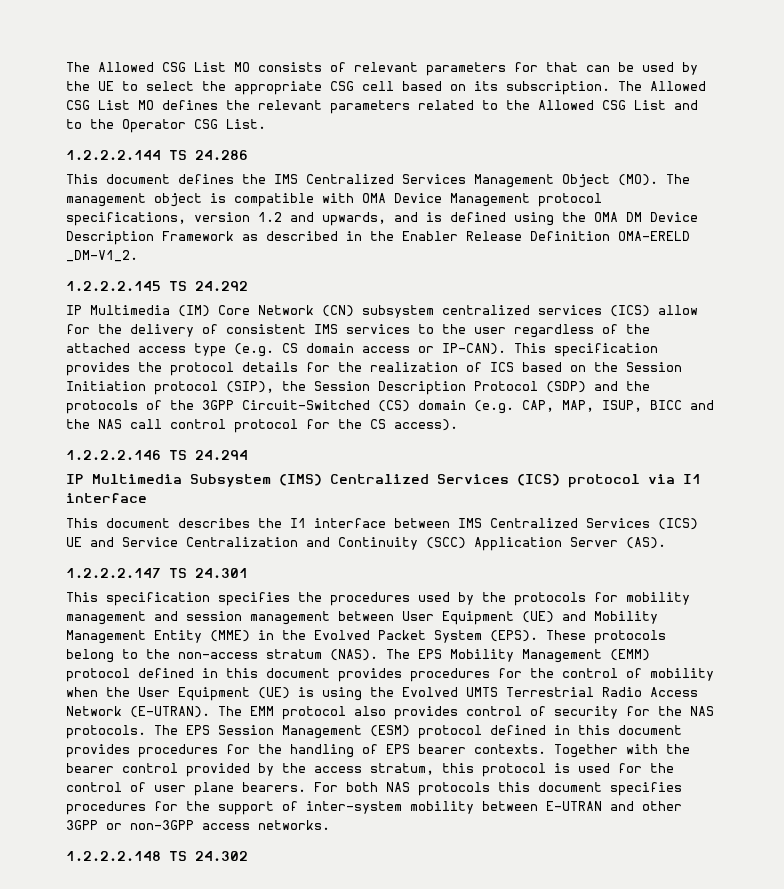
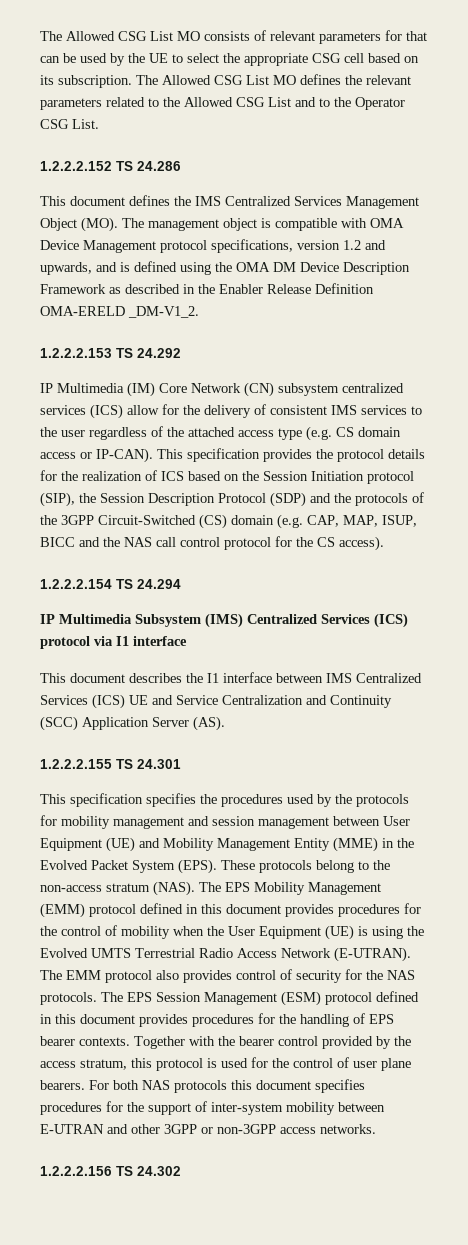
[66,150,161,160] 1.2.2.2.144 -> [40,161,112,171] 1.2.2.2.152
[66,281,161,291] 1.2.2.2.145 -> [40,348,112,358] 1.2.2.2.153
[66,450,161,460] 1.2.2.2.146 -> [40,579,112,589] 1.2.2.2.154
[66,568,161,578] 1.2.2.2.147 -> [40,759,112,769] 1.2.2.2.155
[66,851,161,861] 1.2.2.2.148 -> [40,1166,112,1176] 1.2.2.2.156

